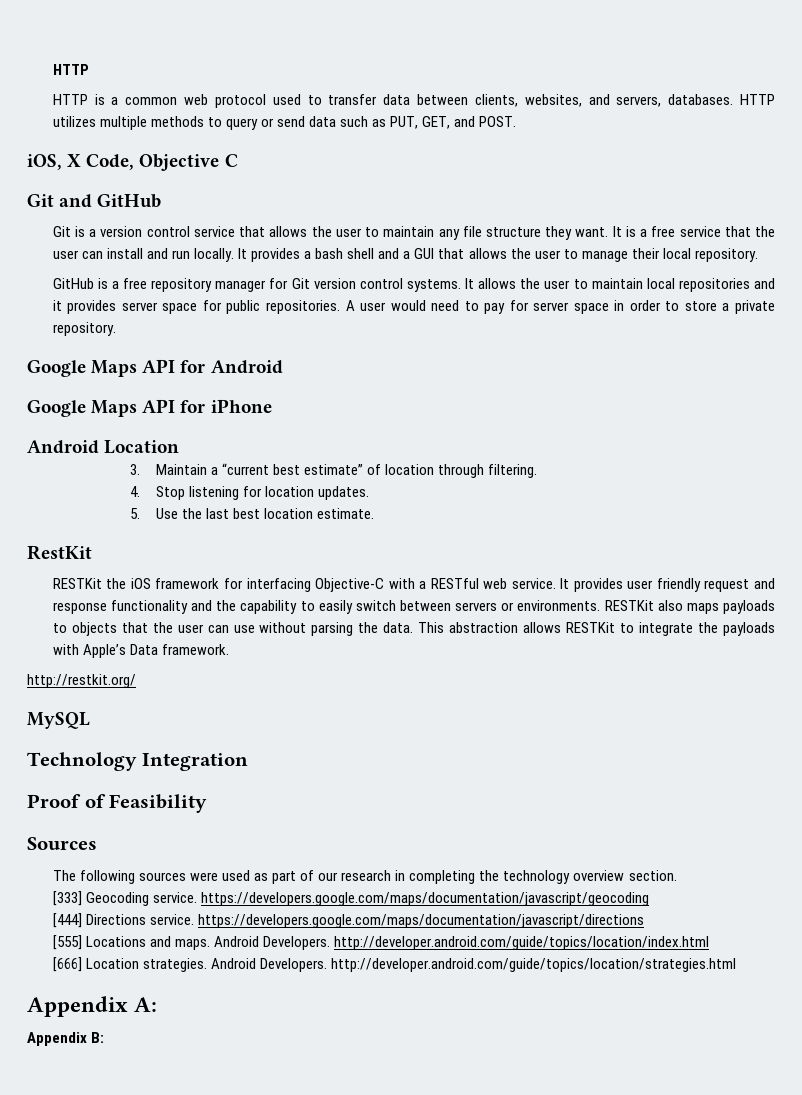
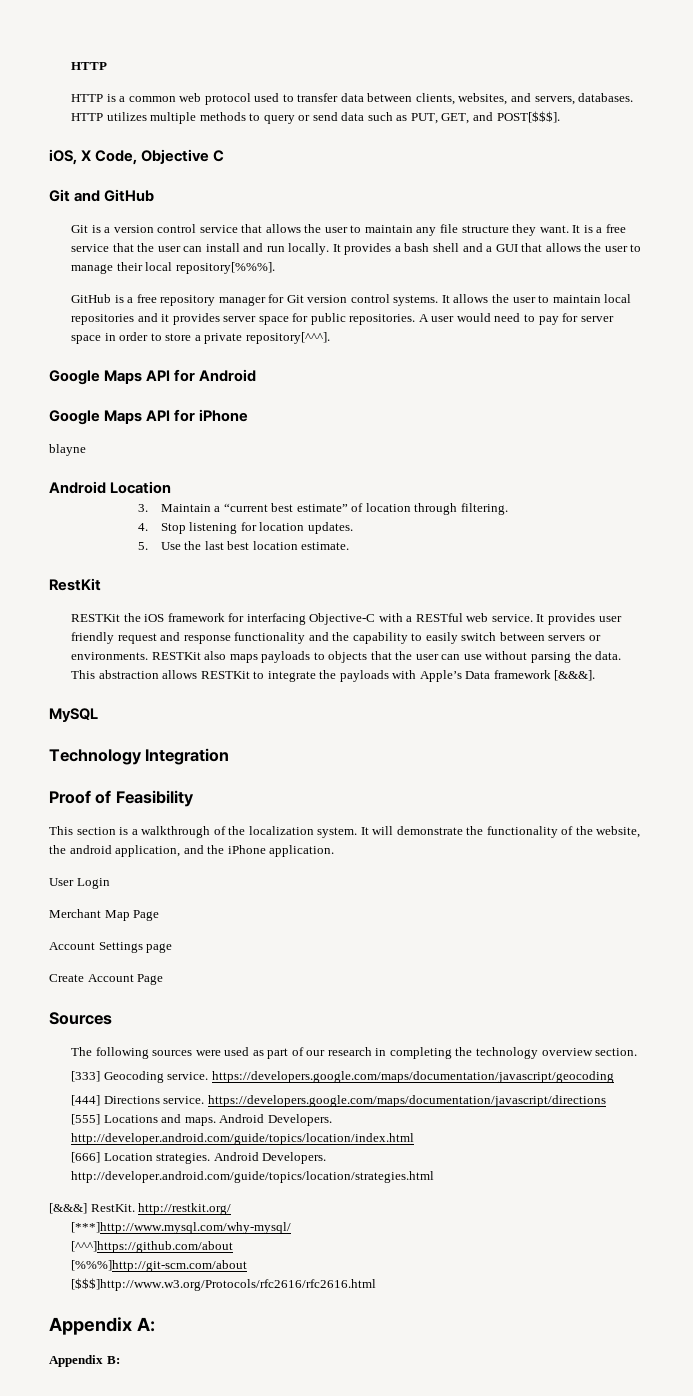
[479,116,517,127] POST. -> [496,111,560,123] POST[$$$].
[694,248,758,262] repository. -> [175,262,275,274] repository[%%%].
[52,322,116,336] repository. -> [245,332,330,344] repository[^^^].
(272, 406) none -> [49,444,86,456] // blayne
[161,644,229,655] [27,674,136,688] framework. // http://restkit.org/ -> [493,670,596,681] framework [&&&].
(208, 803) none -> [49,826,641,838] [49,845,335,857] [49,878,110,889] [49,909,160,921] [49,942,173,953] [49,974,164,985] // This section is a walkthrough of the localization system. It will demonstrate the functionality of the website, the android application, and the iPhone application. // User Login // Merchant Map Page // Account Settings page // Create Account Page
(737, 965) none -> [49,1203,232,1215] [71,1222,292,1234] [71,1241,234,1253] [71,1260,248,1272] [71,1278,377,1291] // [&&&] RestKit. http://restkit.org/ // [***]http://www.mysql.com/why-mysql/ // [^^^]https://github.com/about // [%%%]http://git-scm.com/about // [$$$]http://www.w3.org/Protocols/rfc2616/rfc2616.html

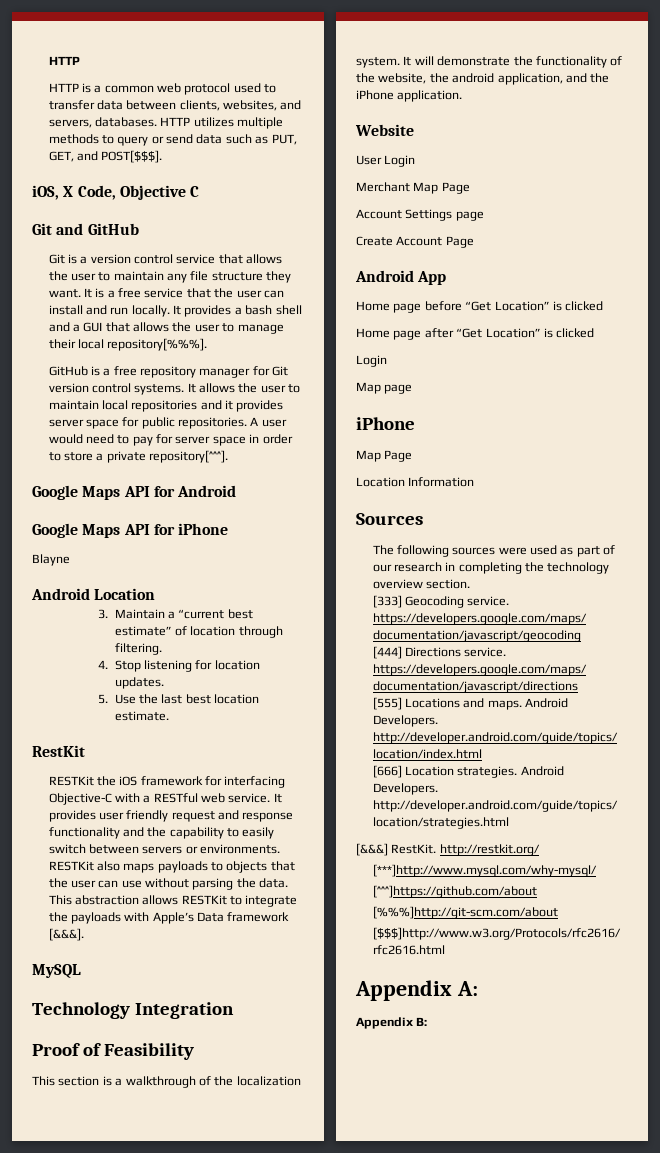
[49,444,86,456] blayne -> [32,554,70,566] Blayne
(335, 851) none -> [355,124,414,136] // Website
(164, 979) none -> [355,270,447,285] [356,301,604,313] [356,328,595,340] [356,355,387,367] [356,382,413,394] [356,417,415,430] [356,450,413,462] [356,477,475,487] // Android App // Home page before “Get Location” is clicked // Home page after “Get Location” is clicked // Login // Map page // iPhone // Map Page // Location Information

